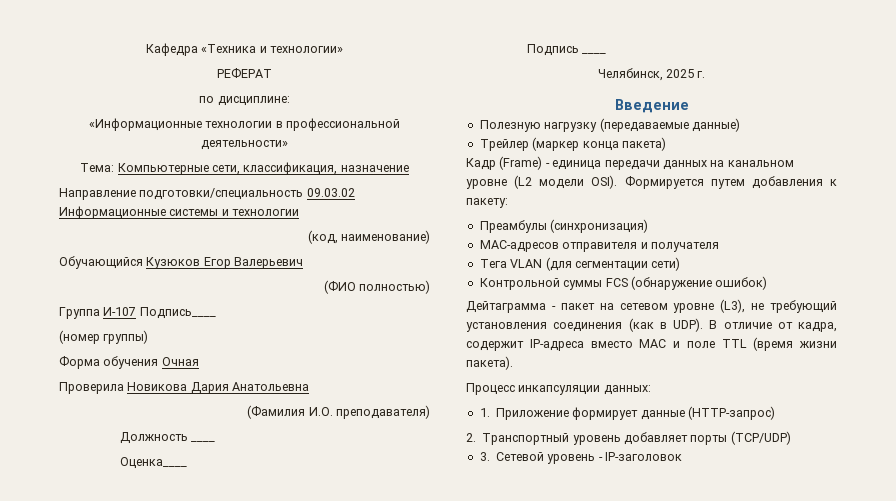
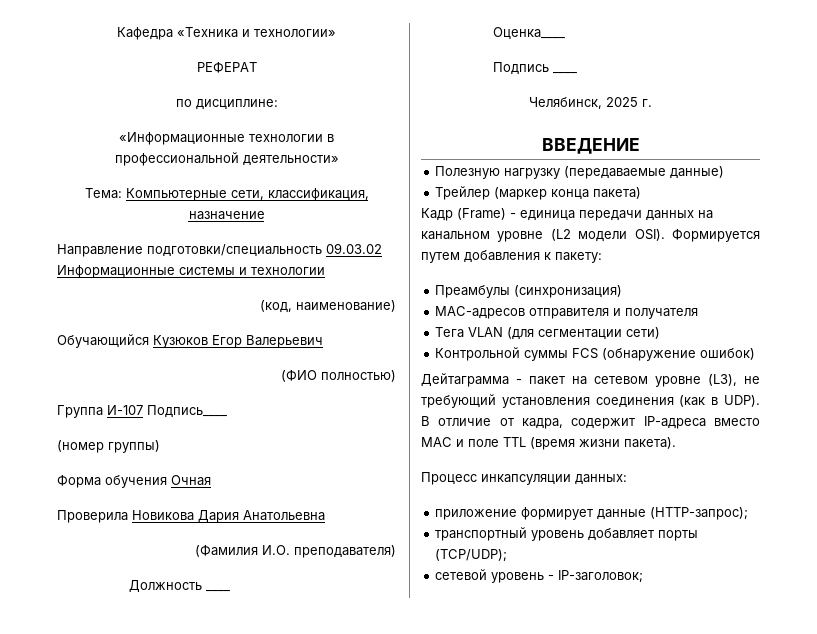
[614,99,689,113] Введение -> [541,138,640,154] ВВЕДЕНИЕ
[479,406,776,420] [466,431,791,445] [479,452,544,461] 1. Приложение формирует данные (HTTP-запрос) // 2. Транспортный уровень добавляет порты (TCP/UDP) // 3. Сетевой -> [435,507,749,520] [435,527,699,541] [435,549,508,562] [435,569,488,580] приложение формирует данные (HTTP-запрос); // транспортный уровень добавляет порты (TCP/UDP); // сетевой
[605,452,683,461] IP-заголовок -> [558,570,644,583] IP-заголовок;

